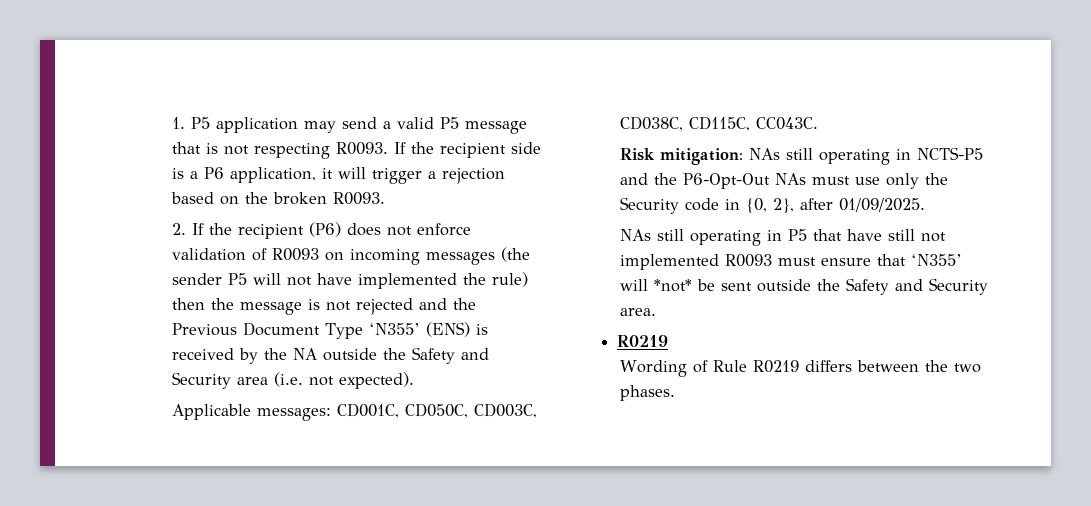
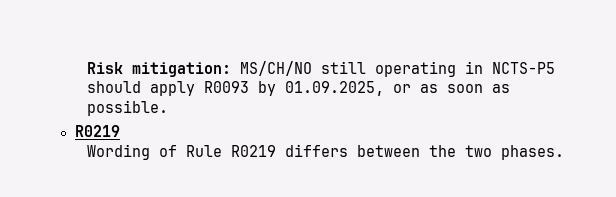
[172,117,528,134] [172,142,542,159] [172,167,506,184] [171,192,386,205] [172,222,472,239] [172,247,531,265] [172,272,529,289] [172,298,477,315] [172,322,489,339] [172,347,490,364] [172,372,415,389] [172,403,538,421] [620,116,819,131] 1. P5 application may send a valid P5 message that is not respecting R0093. If the recipient side is a P6 application, it will trigger a rejection based on the broken R0093. // 2. If the recipient (P6) does not enforce validation of R0093 on incoming messages (the sender P5 will not have implemented the rule) then the message is not rejected and the Previous Document Type ‘N355’ (ENS) is received by the NA outside the Safety and Security area (i.e. not expected). // Applicable messages: CD001C, CD050C, CD003C, CD038C, CD115C, CC043C. // -> (87, 68) none
[749,148,781,160] NAs -> [240,61,313,76] MS/CH/NO
[620,173,949,189] [620,197,926,214] [620,229,947,246] [620,254,963,270] [620,278,989,295] [620,308,657,316] and the P6-Opt-Out NAs must use only the Security code in {0, 2}, after 01/09/2025. // NAs still operating in P5 that have still not implemented R0093 must ensure that ‘N355’ will *not* be sent outside the Safety and Security area. -> [87,81,511,96] [87,100,169,116] should apply R0093 by 01.09.2025, or as soon as possible.

